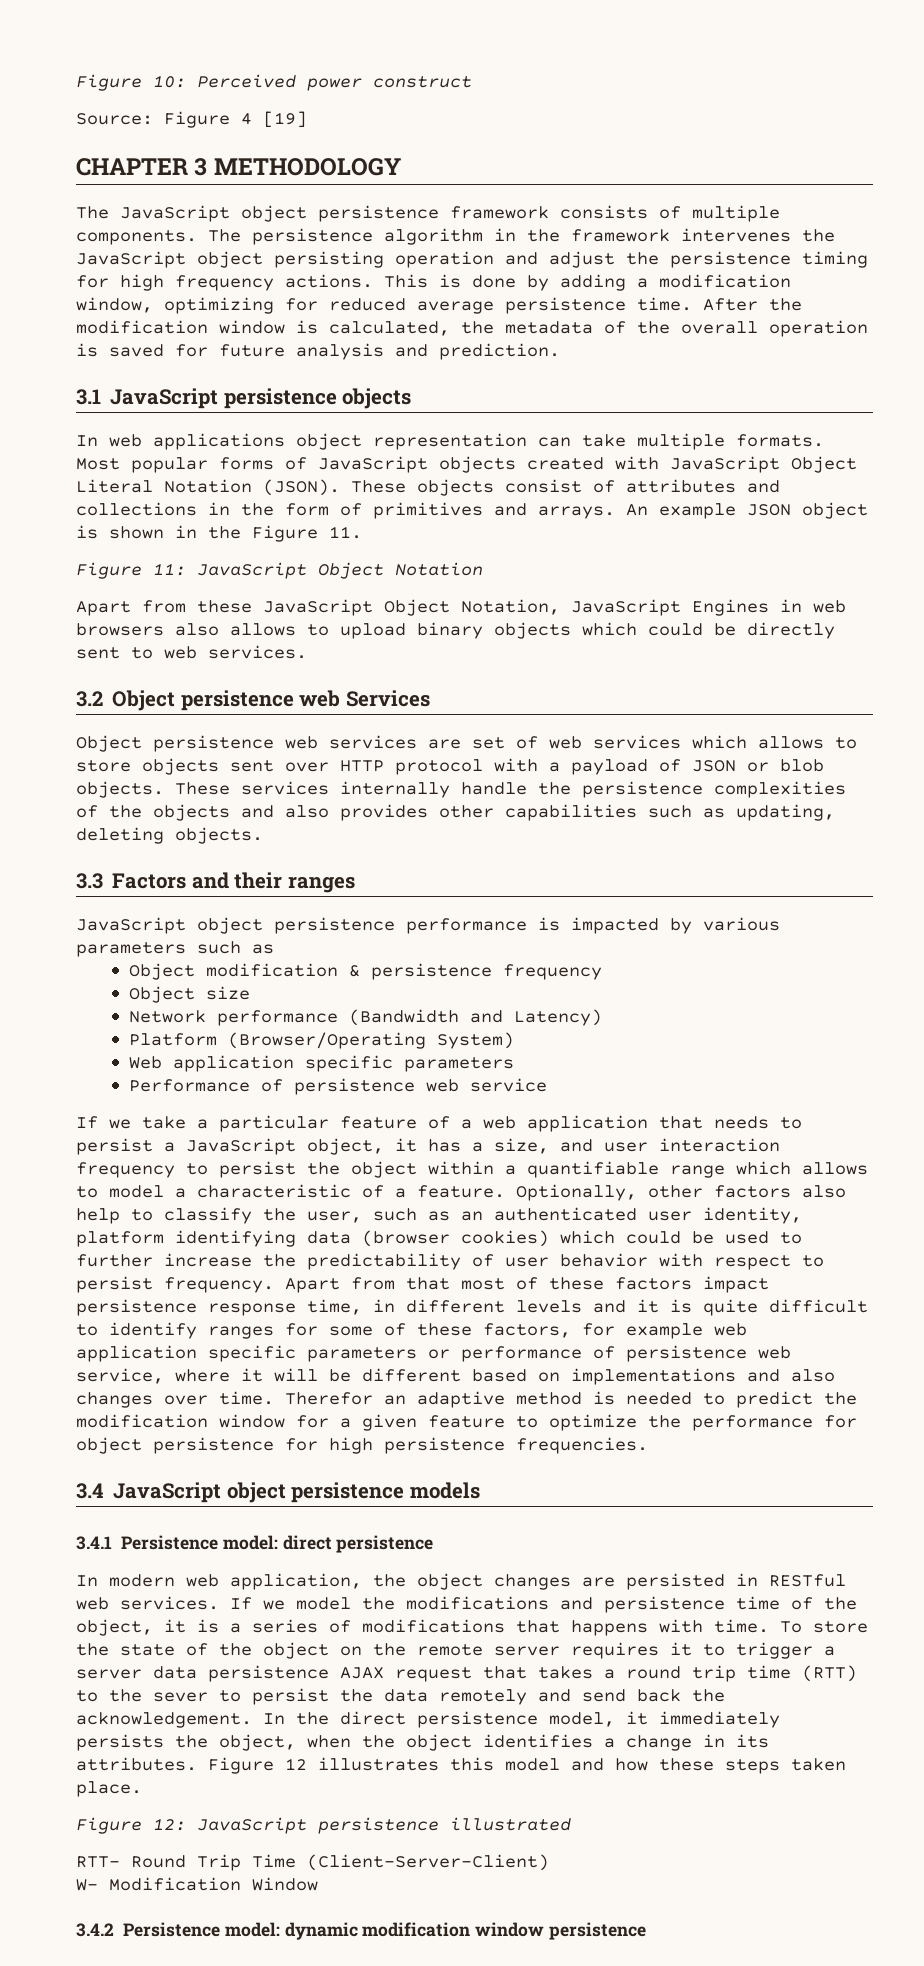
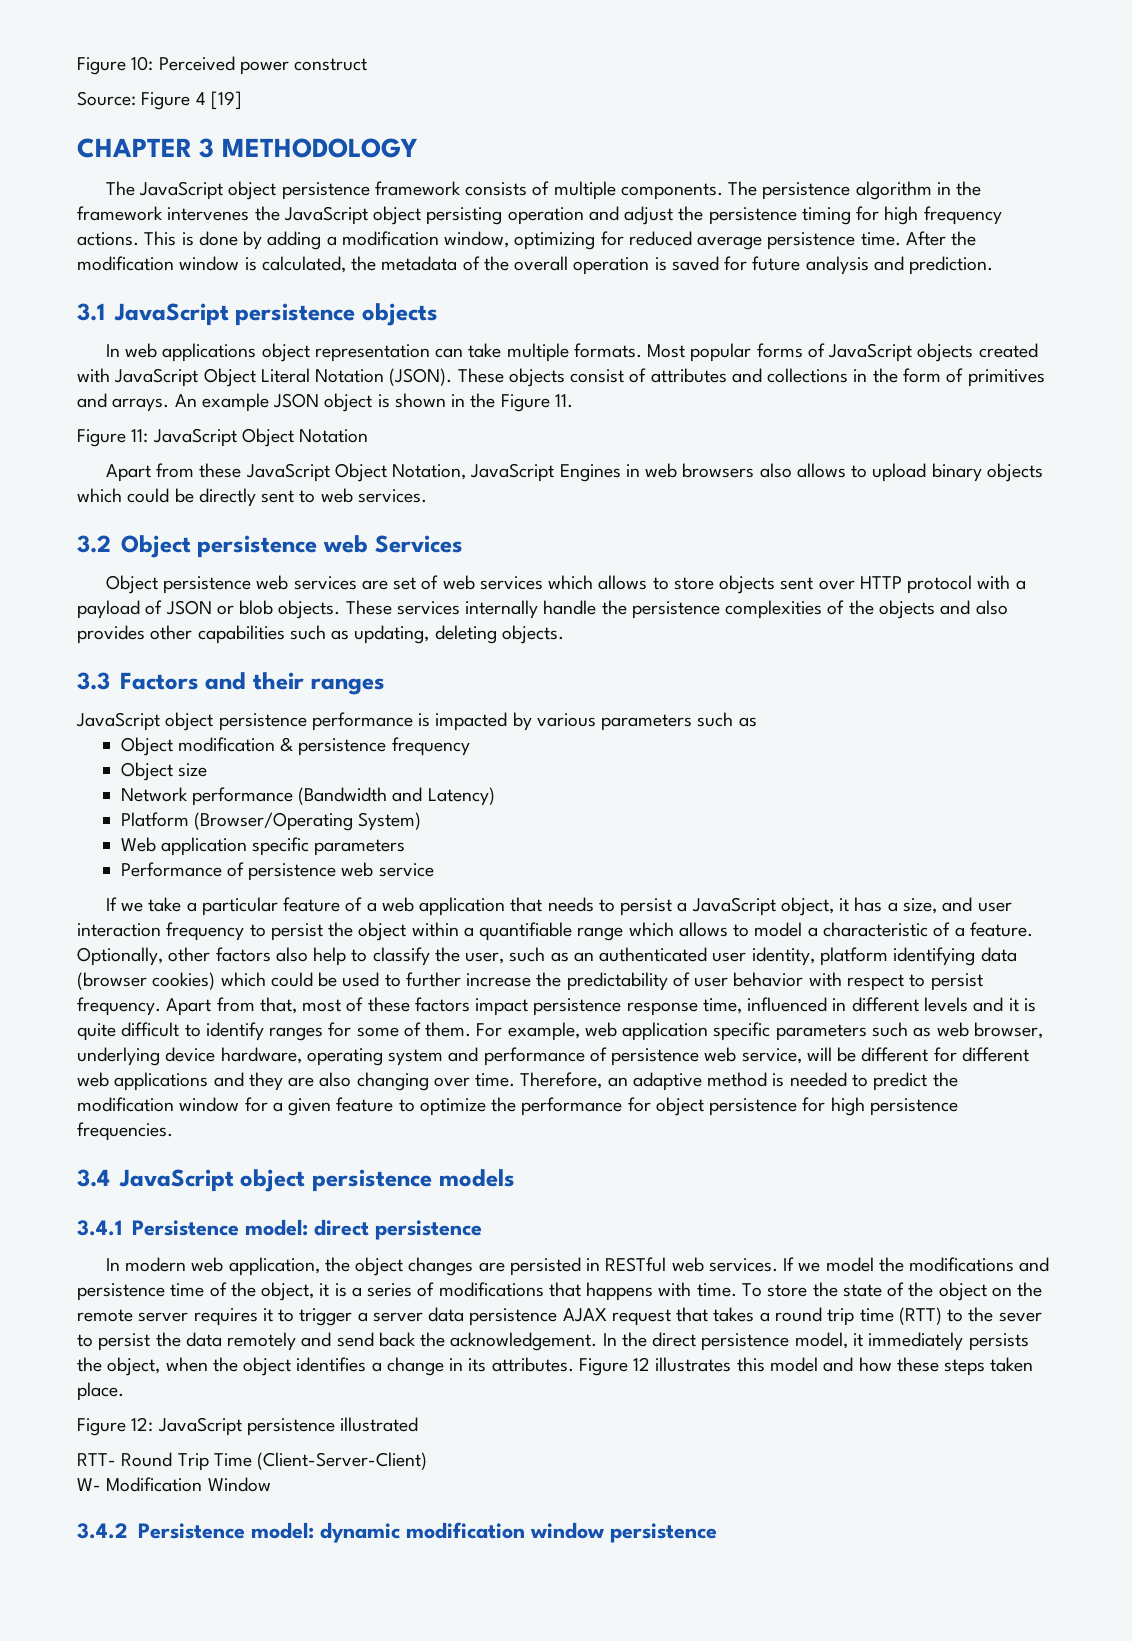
[406,1277,450,1290] that -> [259,997,297,1014] that,
(362, 1307) none -> [747,997,828,1012] influenced
[417,1323,747,1339] [76,1345,450,1362] these factors, for example web application specific parameters or -> [425,1022,1043,1041] [77,1047,479,1066] them. For example, web application specific parameters such as web browser, underlying device hardware, operating system and
[175,1368,263,1382] where it -> (802, 1056) none
[472,1368,835,1385] [76,1392,153,1408] based on implementations and also changes -> [933,1047,1029,1062] [77,1072,429,1091] for different web applications and they are also changing
[285,1392,373,1405] Therefor -> [520,1072,603,1089] Therefore,

